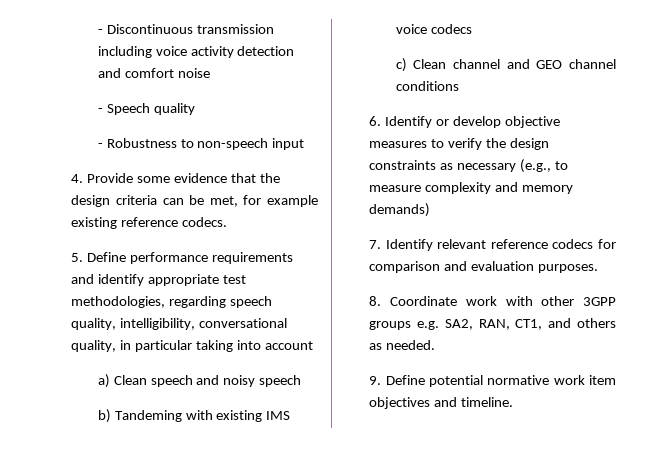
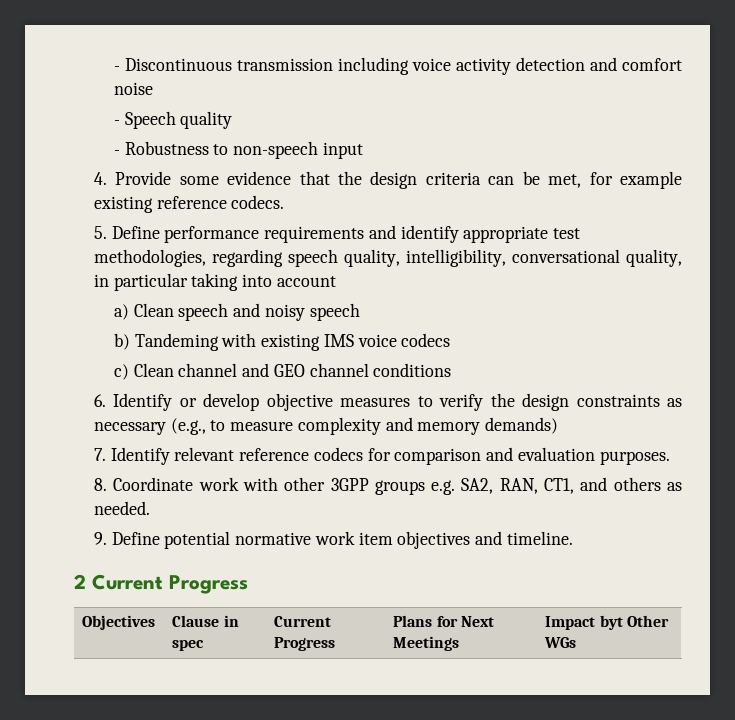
(514, 402) none -> [74,574,248,594] [82,615,156,630] [172,615,239,627] [172,640,205,651] [274,616,332,627] [274,637,336,651] [393,615,494,627] [393,636,460,651] [545,615,669,630] [544,637,577,648] // 2 Current Progress // Objectives | Clause in spec | Current Progress | Plans for Next Meetings | Impact byt Other WGs

